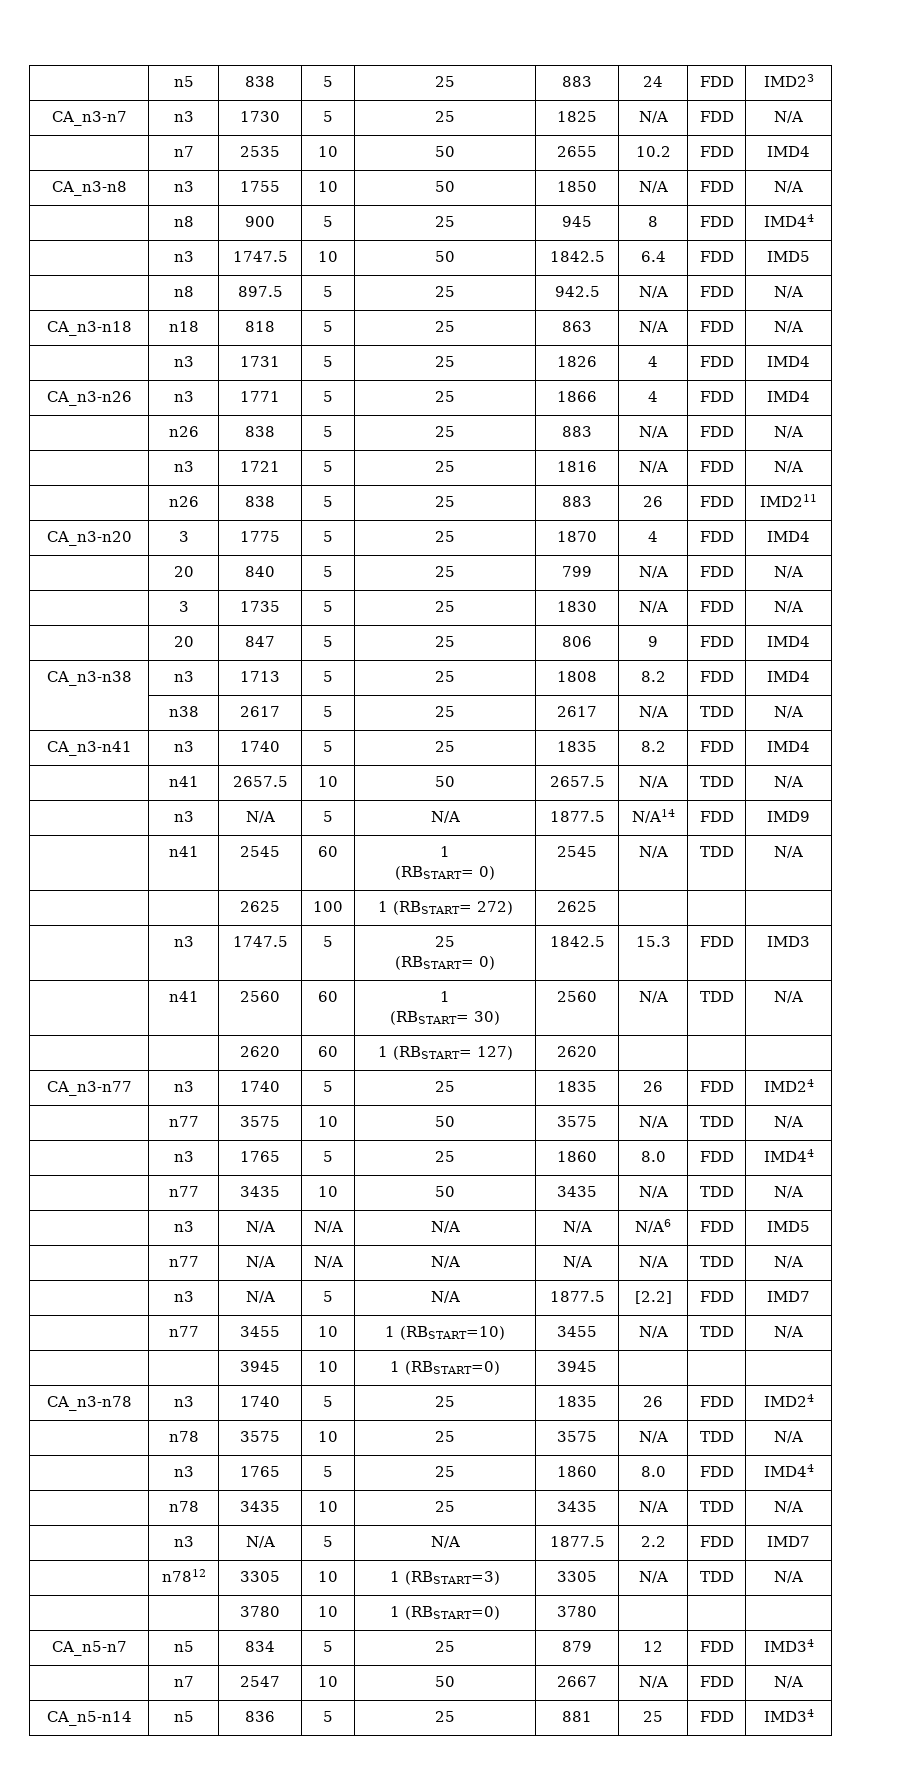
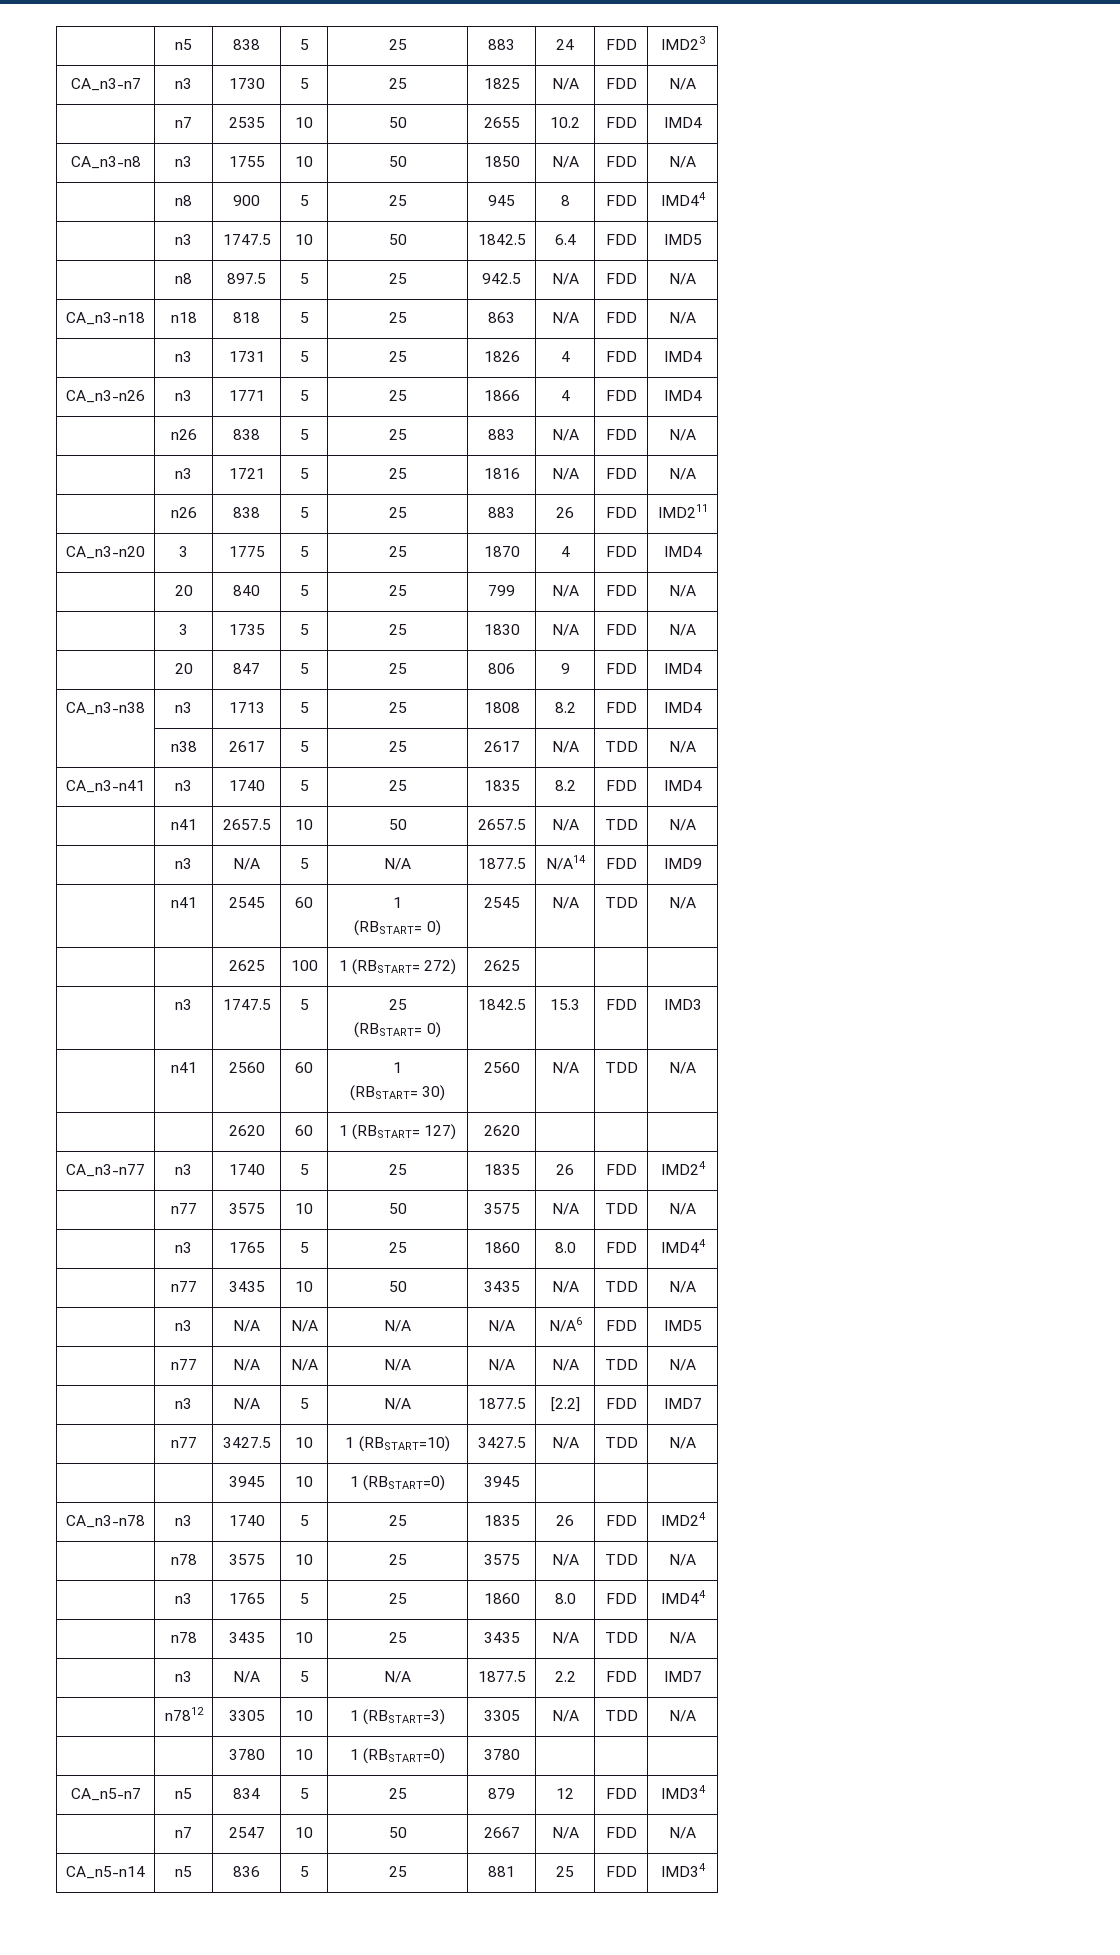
[240,1326,280,1337] 3455 -> [222,1437,271,1448] 3427.5
[557,1326,597,1337] 3455 -> [477,1437,526,1448] 3427.5

